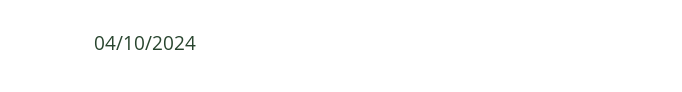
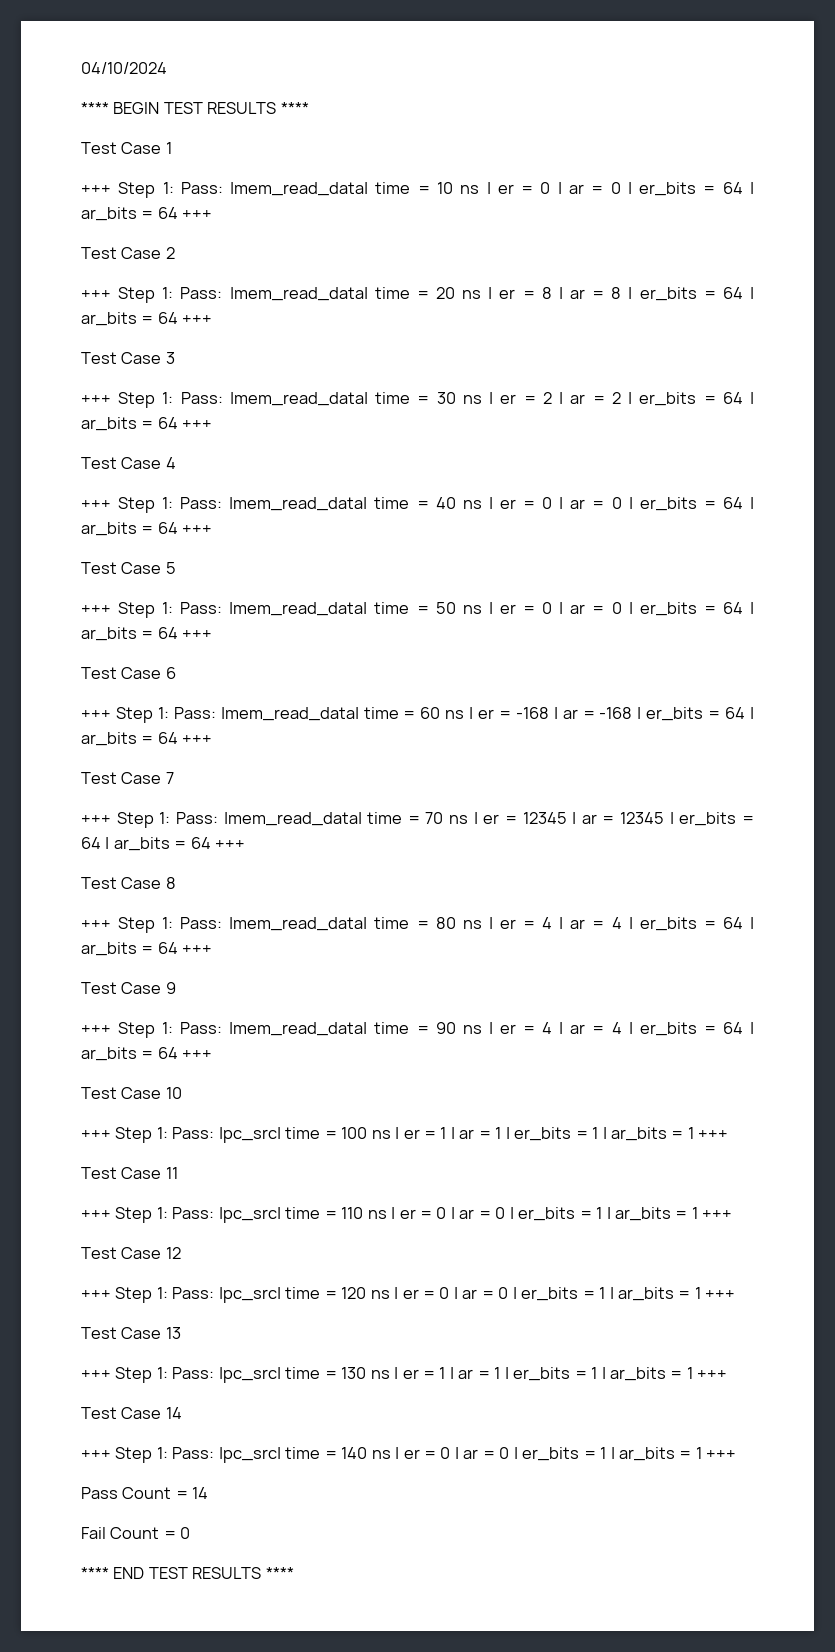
(196, 43) none -> [81,102,309,114] [81,142,172,154] [81,182,755,198] [81,207,213,221] [81,247,175,259] [81,287,754,303] [81,312,213,326] [81,352,175,364] [81,392,754,408] [81,417,213,431] [81,457,176,469] [81,497,754,513] [81,522,213,536] [81,562,176,574] [81,602,754,618] [81,627,213,641] [81,667,176,679] [81,707,755,723] [81,732,213,746] [81,772,174,784] [81,812,755,828] [81,837,246,851] [81,877,176,889] [81,917,754,933] [81,942,213,956] [81,982,176,994] [81,1022,754,1038] [81,1047,213,1061] [81,1087,182,1099] [81,1127,729,1143] [81,1167,178,1179] [81,1207,733,1223] [81,1247,181,1259] [81,1287,736,1303] [81,1327,181,1339] [81,1367,728,1383] [81,1407,182,1419] [81,1447,737,1463] [81,1487,209,1499] [81,1527,191,1539] [81,1567,294,1579] // **** BEGIN TEST RESULTS **** // Test Case 1 // +++ Step 1: Pass: |mem_read_data| time = 10 ns | er = 0 | ar = 0 | er_bits = 64 | ar_bits = 64 +++ // Test Case 2 // +++ Step 1: Pass: |mem_read_data| time = 20 ns | er = 8 | ar = 8 | er_bits = 64 | ar_bits = 64 +++ // Test Case 3 // +++ Step 1: Pass: |mem_read_data| time = 30 ns | er = 2 | ar = 2 | er_bits = 64 | ar_bits = 64 +++ // Test Case 4 // +++ Step 1: Pass: |mem_read_data| time = 40 ns | er = 0 | ar = 0 | er_bits = 64 | ar_bits = 64 +++ // Test Case 5 // +++ Step 1: Pass: |mem_read_data| time = 50 ns | er = 0 | ar = 0 | er_bits = 64 | ar_bits = 64 +++ // Test Case 6 // +++ Step 1: Pass: |mem_read_data| time = 60 ns | er = -168 | ar = -168 | er_bits = 64 | ar_bits = 64 +++ // Test Case 7 // +++ Step 1: Pass: |mem_read_data| time = 70 ns | er = 12345 | ar = 12345 | er_bits = 64 | ar_bits = 64 +++ // Test Case 8 // +++ Step 1: Pass: |mem_read_data| time = 80 ns | er = 4 | ar = 4 | er_bits = 64 | ar_bits = 64 +++ // Test Case 9 // +++ Step 1: Pass: |mem_read_data| time = 90 ns | er = 4 | ar = 4 | er_bits = 64 | ar_bits = 64 +++ // Test Case 10 // +++ Step 1: Pass: |pc_src| time = 100 ns | er = 1 | ar = 1 | er_bits = 1 | ar_bits = 1 +++ // Test Case 11 // +++ Step 1: Pass: |pc_src| time = 110 ns | er = 0 | ar = 0 | er_bits = 1 | ar_bits = 1 +++ // Test Case 12 // +++ Step 1: Pass: |pc_src| time = 120 ns | er = 0 | ar = 0 | er_bits = 1 | ar_bits = 1 +++ // Test Case 13 // +++ Step 1: Pass: |pc_src| time = 130 ns | er = 1 | ar = 1 | er_bits = 1 | ar_bits = 1 +++ // Test Case 14 // +++ Step 1: Pass: |pc_src| time = 140 ns | er = 0 | ar = 0 | er_bits = 1 | ar_bits = 1 +++ // Pass Count = 14 // Fail Count = 0 // **** END TEST RESULTS ****

